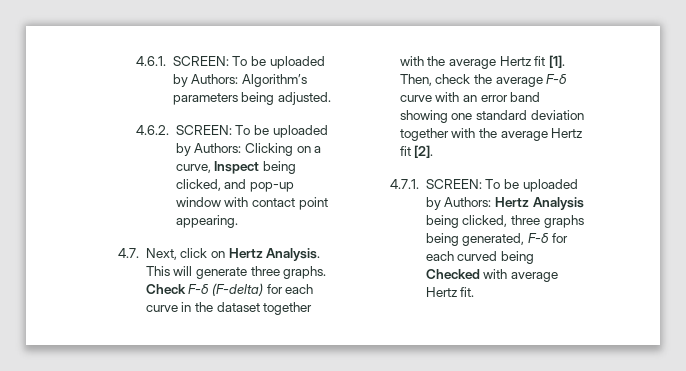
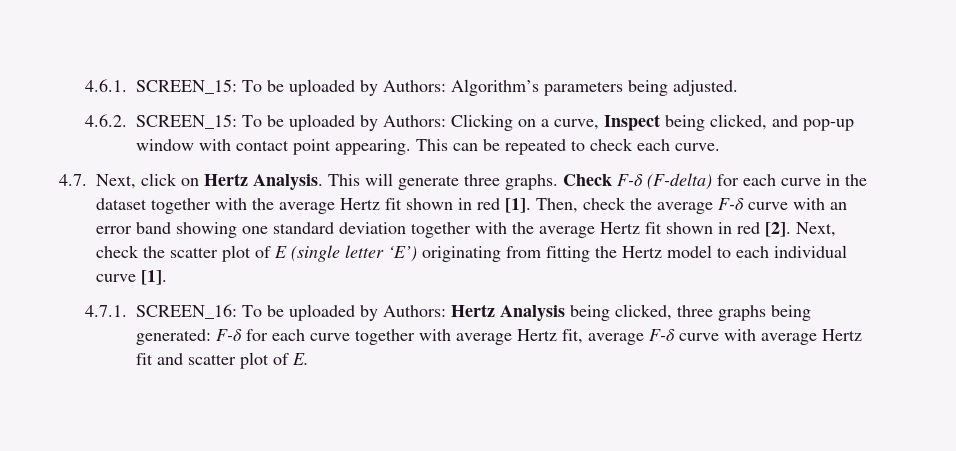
[172,56,229,66] SCREEN: -> [135,79,237,94] SCREEN_15:
[175,125,232,135] SCREEN: -> [135,114,237,129] SCREEN_15:
(238, 221) none -> [415,138,720,155] This can be repeated to check each curve.
(546, 61) none -> [405,198,500,210] shown in red
[414,145,434,158] [2]. -> [665,222,836,237] [95,245,847,262] [95,270,167,285] shown in red [2]. Next, check the scatter plot of E (single letter ‘E’) originating from fitting the Hertz model to each individual curve [1].
[425,179,482,189] SCREEN: -> [135,304,237,319] SCREEN_16:
[462,233,525,246] generated, -> [135,329,211,345] generated:
[457,251,535,264] [425,269,559,282] [425,287,475,297] curved being Checked with average Hertz fit. -> [309,329,862,345] [135,352,309,369] curve together with average Hertz fit, average F-δ curve with average Hertz fit and scatter plot of E.

